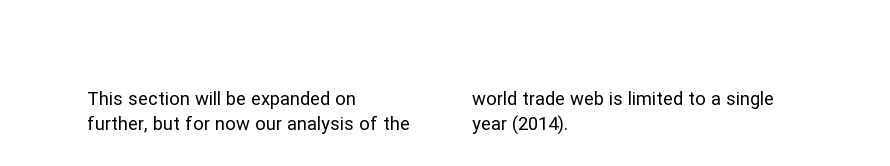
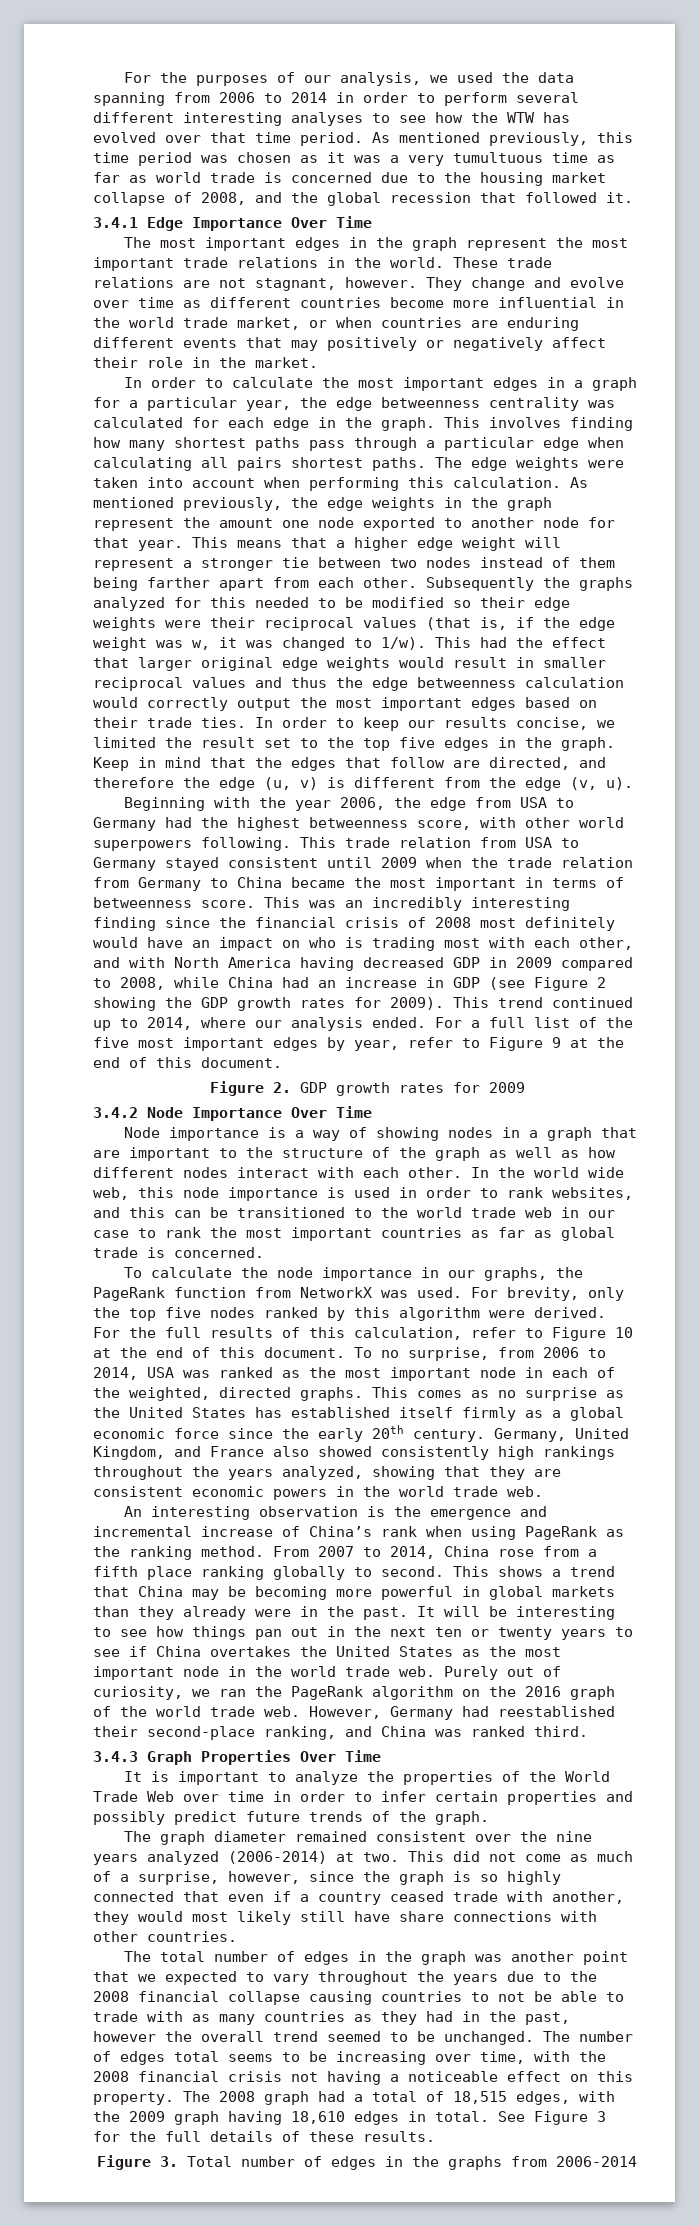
[87,91,356,109] [87,115,410,134] [472,91,774,109] [472,115,568,135] This section will be expanded on further, but for now our analysis of the world trade web is limited to a single year (2014). -> [123,72,574,86] [93,92,579,106] [93,112,570,126] [93,132,633,146] [93,152,615,166] [93,172,606,186] [93,192,633,206] [93,216,372,231] [123,237,628,251] [93,257,552,271] [93,277,624,291] [93,297,624,308] [93,317,579,331] [93,337,606,351] [93,357,318,368] [123,377,637,391] [93,397,615,411] [93,417,633,431] [93,437,624,451] [93,457,624,471] [93,477,588,491] [93,497,552,511] [93,517,615,531] [93,537,561,551] [93,557,615,571] [93,577,633,591] [93,597,570,611] [93,617,615,631] [93,637,606,651] [93,657,606,671] [93,677,624,691] [93,697,597,711] [93,717,615,731] [93,737,615,751] [93,757,606,771] [93,777,633,791] [123,797,574,811] [93,817,624,831] [93,837,579,851] [93,857,633,871] [93,877,624,891] [93,897,570,911] [93,917,615,931] [93,937,633,951] [93,957,633,971] [93,977,606,991] [93,997,633,1011] [93,1017,633,1031] [93,1037,624,1051] [93,1057,282,1068] [209,1081,525,1096] [93,1106,372,1121] [123,1127,637,1141] [93,1147,616,1161] [93,1167,624,1178] [93,1187,633,1201] [93,1207,615,1218] [93,1227,615,1241] [93,1247,264,1258] [123,1267,583,1281] [93,1287,624,1301] [93,1307,606,1321] [93,1327,633,1341] [93,1347,606,1361] [93,1367,615,1381] [93,1387,624,1401] [93,1407,624,1421] [93,1425,629,1442] [93,1446,615,1460] [93,1466,561,1480] [93,1486,543,1500] [123,1506,547,1520] [93,1526,624,1540] [93,1546,597,1560] [93,1566,615,1580] [93,1586,615,1600] [93,1606,615,1620] [93,1626,633,1640] [93,1646,561,1657] [93,1666,561,1680] [93,1686,615,1700] [93,1706,615,1720] [93,1726,588,1740] [93,1750,381,1765] [123,1771,610,1785] [93,1791,633,1805] [93,1811,489,1825] [123,1831,592,1845] [93,1851,633,1865] [93,1871,561,1885] [93,1891,624,1905] [93,1911,597,1925] [93,1931,237,1942] [123,1951,628,1965] [93,1971,597,1985] [93,1991,624,2005] [93,2011,570,2025] [93,2031,633,2045] [93,2051,606,2065] [93,2071,633,2085] [93,2091,615,2105] [93,2111,606,2125] [93,2131,435,2142] [97,2155,637,2170] For the purposes of our analysis, we used the data spanning from 2006 to 2014 in order to perform several different interesting analyses to see how the WTW has evolved over that time period. As mentioned previously, this time period was chosen as it was a very tumultuous time as far as world trade is concerned due to the housing market collapse of 2008, and the global recession that followed it. // 3.4.1 Edge Importance Over Time // The most important edges in the graph represent the most important trade relations in the world. These trade relations are not stagnant, however. They change and evolve over time as different countries become more influential in the world trade market, or when countries are enduring different events that may positively or negatively affect their role in the market. // In order to calculate the most important edges in a graph for a particular year, the edge betweenness centrality was calculated for each edge in the graph. This involves finding how many shortest paths pass through a particular edge when calculating all pairs shortest paths. The edge weights were taken into account when performing this calculation. As mentioned previously, the edge weights in the graph represent the amount one node exported to another node for that year. This means that a higher edge weight will represent a stronger tie between two nodes instead of them being farther apart from each other. Subsequently the graphs analyzed for this needed to be modified so their edge weights were their reciprocal values (that is, if the edge weight was w, it was changed to 1/w). This had the effect that larger original edge weights would result in smaller reciprocal values and thus the edge betweenness calculation would correctly output the most important edges based on their trade ties. In order to keep our results concise, we limited the result set to the top five edges in the graph. Keep in mind that the edges that follow are directed, and therefore the edge (u, v) is different from the edge (v, u). // Beginning with the year 2006, the edge from USA to Germany had the highest betweenness score, with other world superpowers following. This trade relation from USA to Germany stayed consistent until 2009 when the trade relation from Germany to China became the most important in terms of betweenness score. This was an incredibly interesting finding since the financial crisis of 2008 most definitely would have an impact on who is trading most with each other, and with North America having decreased GDP in 2009 compared to 2008, while China had an increase in GDP (see Figure 2 showing the GDP growth rates for 2009). This trend continued up to 2014, where our analysis ended. For a full list of the five most important edges by year, refer to Figure 9 at the end of this document. // Figure 2. GDP growth rates for 2009 // 3.4.2 Node Importance Over Time // Node importance is a way of showing nodes in a graph that are important to the structure of the graph as well as how different nodes interact with each other. In the world wide web, this node importance is used in order to rank websites, and this can be transitioned to the world trade web in our case to rank the most important countries as far as global trade is concerned. // To calculate the node importance in our graphs, the PageRank function from NetworkX was used. For brevity, only the top five nodes ranked by this algorithm were derived. For the full results of this calculation, refer to Figure 10 at the end of this document. To no surprise, from 2006 to 2014, USA was ranked as the most important node in each of the weighted, directed graphs. This comes as no surprise as the United States has established itself firmly as a global economic force since the early 20th century. Germany, United Kingdom, and France also showed consistently high rankings throughout the years analyzed, showing that they are consistent economic powers in the world trade web. // An interesting observation is the emergence and incremental increase of China’s rank when using PageRank as the ranking method. From 2007 to 2014, China rose from a fifth place ranking globally to second. This shows a trend that China may be becoming more powerful in global markets than they already were in the past. It will be interesting to see how things pan out in the next ten or twenty years to see if China overtakes the United States as the most important node in the world trade web. Purely out of curiosity, we ran the PageRank algorithm on the 2016 graph of the world trade web. However, Germany had reestablished their second-place ranking, and China was ranked third. // 3.4.3 Graph Properties Over Time // It is important to analyze the properties of the World Trade Web over time in order to infer certain properties and possibly predict future trends of the graph. // The graph diameter remained consistent over the nine years analyzed (2006-2014) at two. This did not come as much of a surprise, however, since the graph is so highly connected that even if a country ceased trade with another, they would most likely still have share connections with other countries. // The total number of edges in the graph was another point that we expected to vary throughout the years due to the 2008 financial collapse causing countries to not be able to trade with as many countries as they had in the past, however the overall trend seemed to be unchanged. The number of edges total seems to be increasing over time, with the 2008 financial crisis not having a noticeable effect on this property. The 2008 graph had a total of 18,515 edges, with the 2009 graph having 18,610 edges in total. See Figure 3 for the full details of these results. // Figure 3. Total number of edges in the graphs from 2006-2014

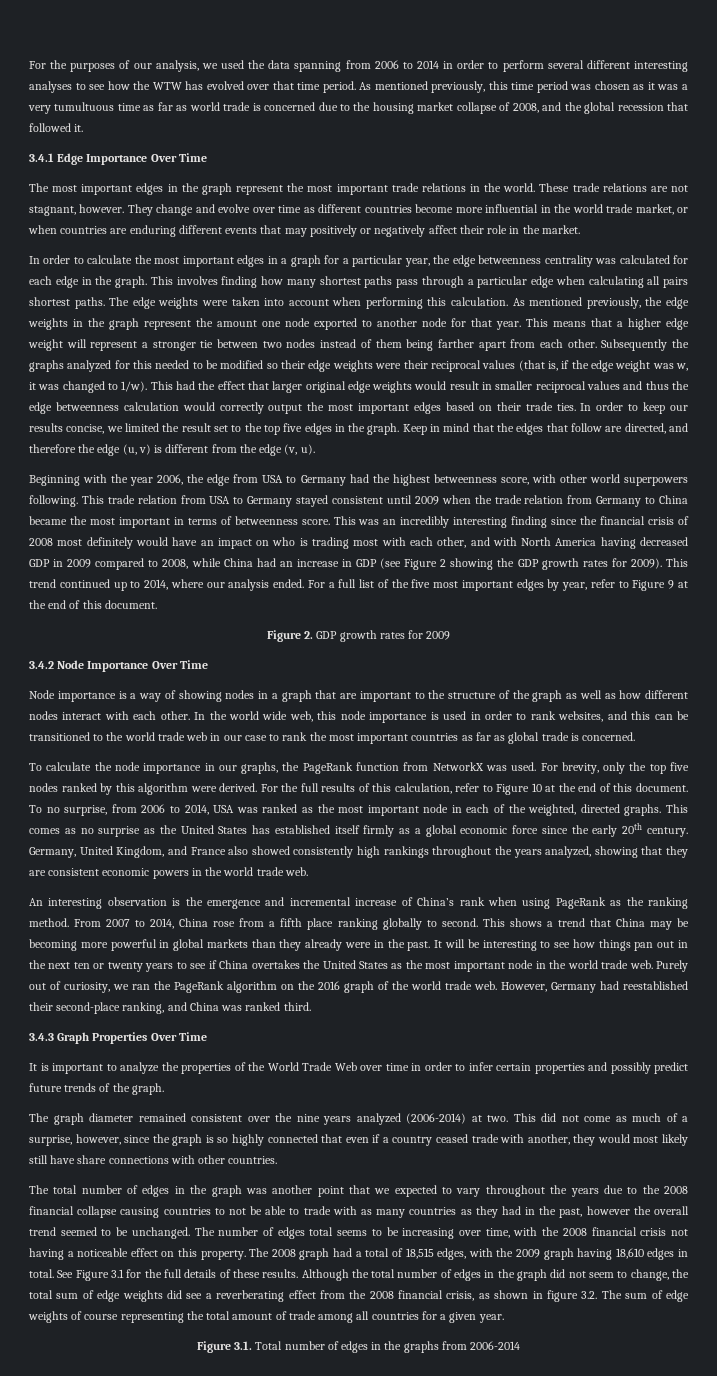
[597,2111,606,2122] 3 -> [110,1269,124,1278] 3.1
[97,2155,178,2170] // Figure 3. -> [301,1269,690,1281] [29,1290,689,1302] [28,1311,504,1323] [196,1341,253,1353] Although the total number of edges in the graph did not seem to change, the total sum of edge weights did see a reverberating effect from the 2008 financial crisis, as shown in figure 3.2. The sum of edge weights of course representing the total amount of trade among all countries for a given year. // Figure 3.1.

